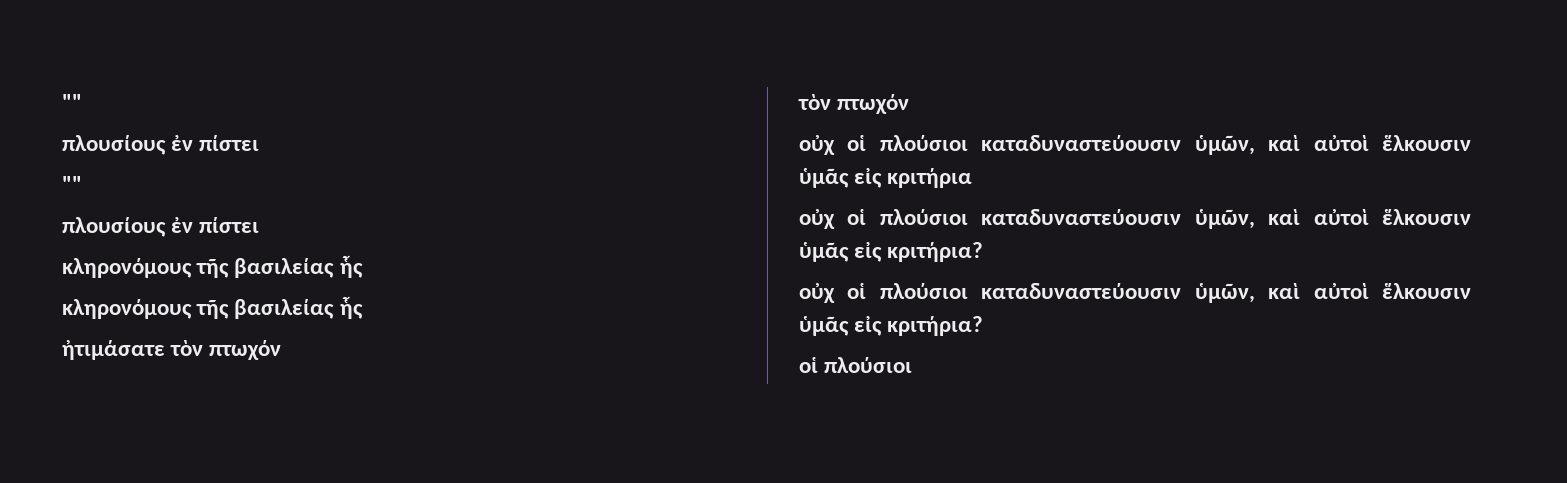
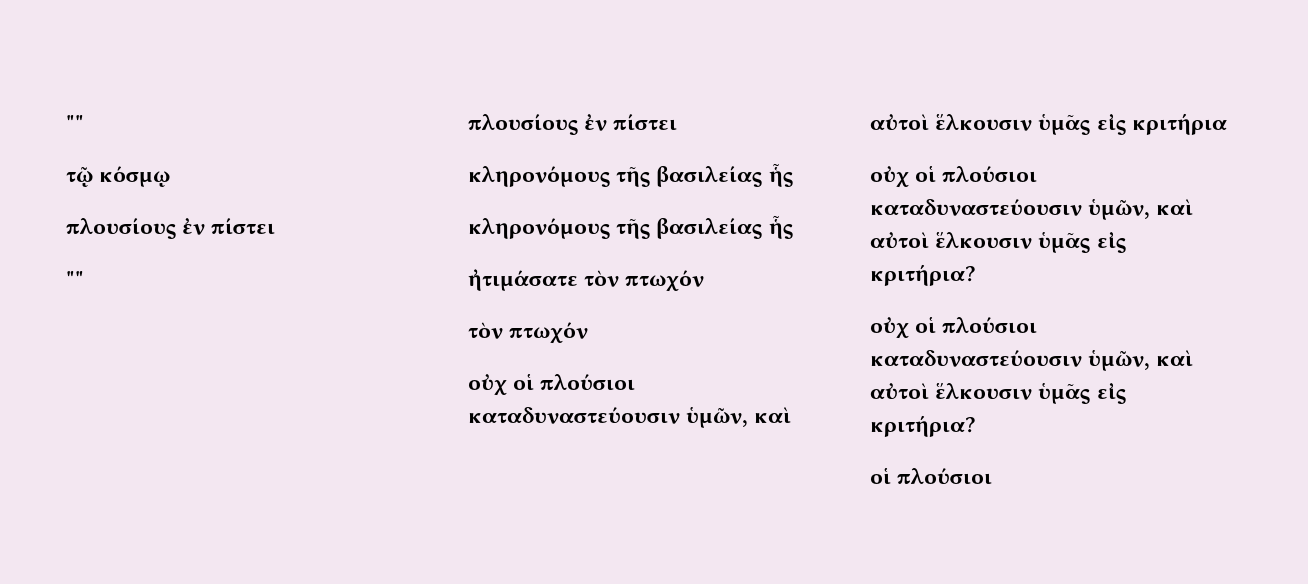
[62,94,82,110] "" -> [66,115,84,130] [66,166,171,187] "" // τῷ κόσμῳ

